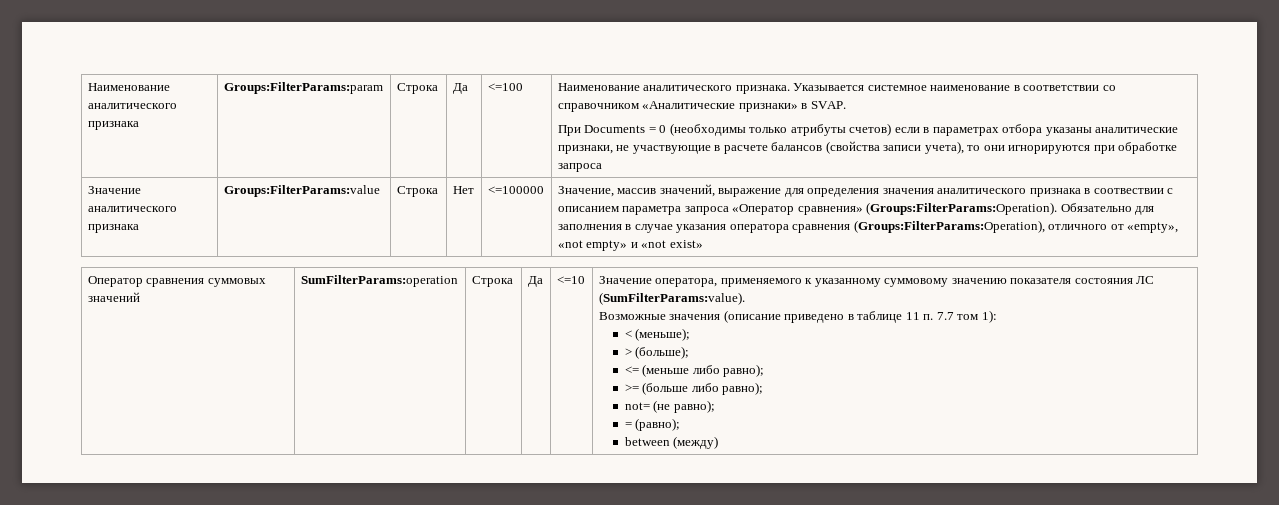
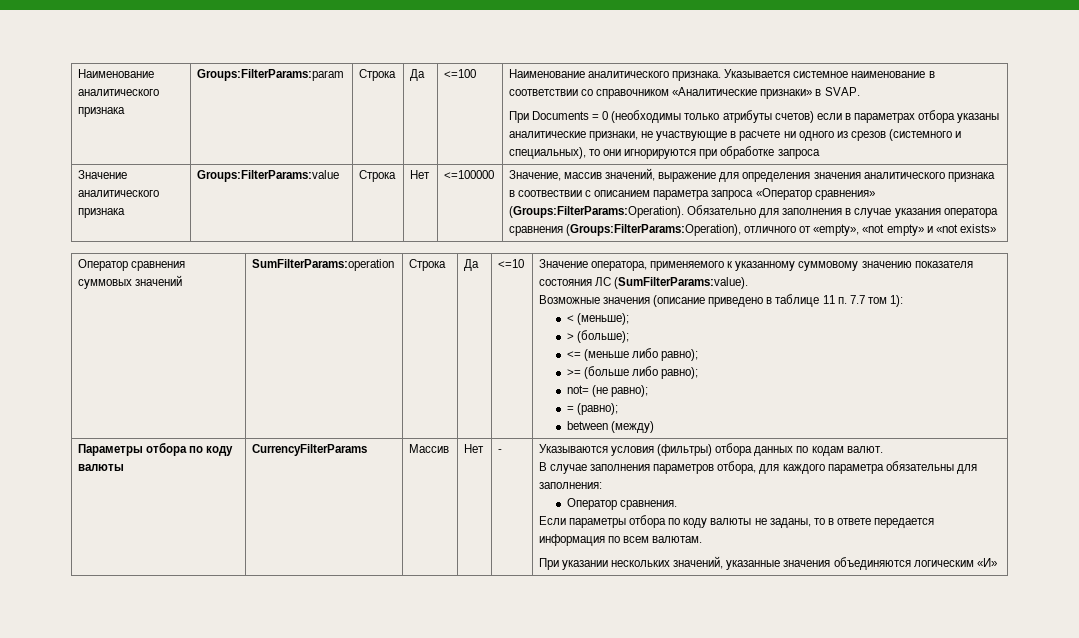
[771,141,964,154] балансов (свойства записи учета), -> [783,129,962,141] [508,147,586,159] ни одного из срезов (системного и специальных),
[669,240,703,248] exist» -> [959,224,996,233] exists»
(719, 442) none -> [77,442,234,456] [77,464,124,471] [251,444,367,456] [408,444,449,453] [463,444,484,453] [497,449,502,453] [538,443,883,456] [538,461,977,474] [538,482,602,489] [566,498,677,510] [538,515,935,528] [538,534,703,546] [538,556,997,570] // Параметры отбора по коду валюты | CurrencyFilterParams | Массив | Нет | - | Указываются условия (фильтры) отбора данных по кодам валют. // В случае заполнения параметров отбора, для каждого параметра обязательны для заполнения: // Оператор сравнения. // Если параметры отбора по коду валюты не заданы, то в ответе передается информация по всем валютам. // При указании нескольких значений, указанные значения объединяются логическим «И»

